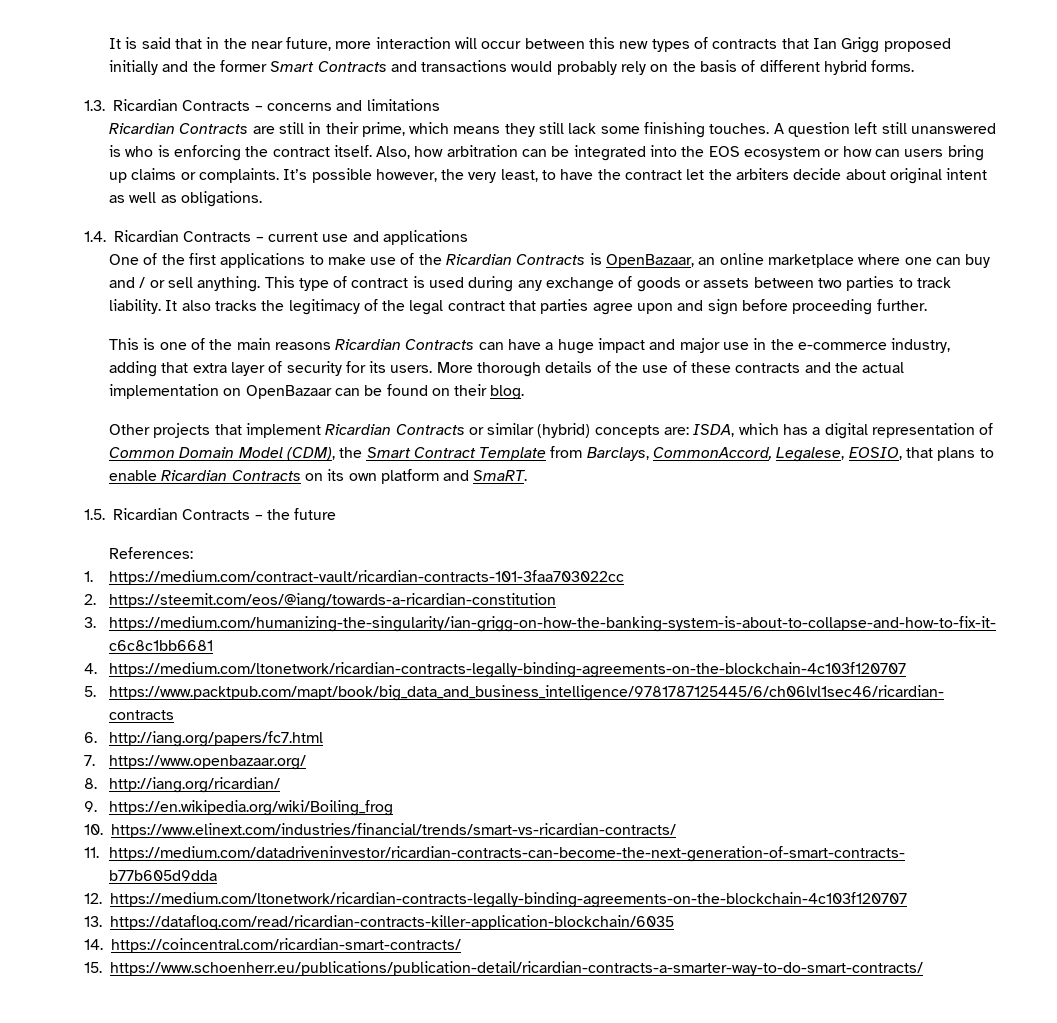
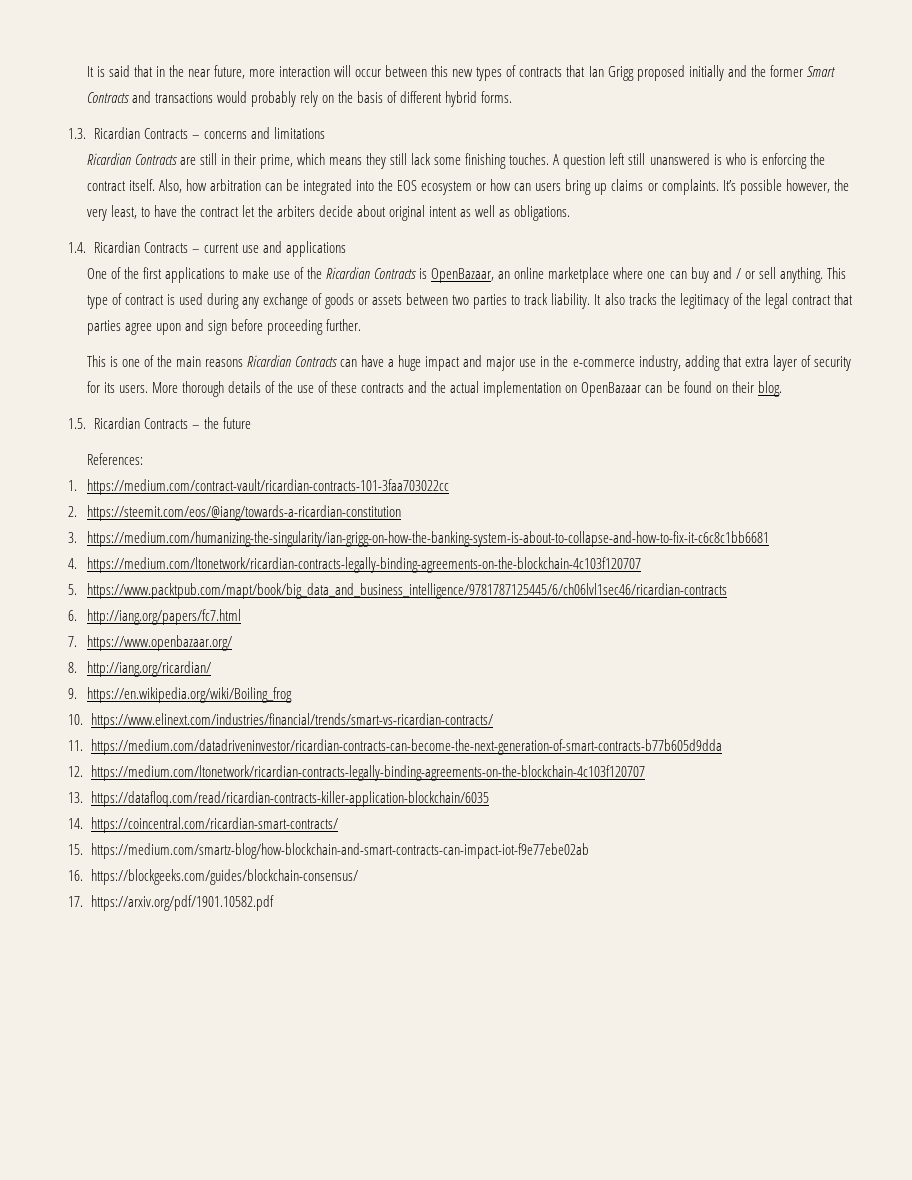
[108,423,994,439] [108,446,994,462] [108,469,528,484] // Other projects that implement Ricardian Contracts or similar (hybrid) concepts are: ISDA, which has a digital representation of Common Domain Model (CDM), the Smart Contract Template from Barclays, CommonAccord, Legalese, EOSIO, that plans to enable Ricardian Contracts on its own platform and SmaRT. -> (782, 389) none
[109,961,923,976] https://www.schoenherr.eu/publications/publication-detail/ricardian-contracts-a-smarter-way-to-do-smart-contracts/ -> [90,843,589,859] [68,869,358,885] [68,895,274,911] https://medium.com/smartz-blog/how-blockchain-and-smart-contracts-can-impact-iot-f9e77ebe02ab // 16. https://blockgeeks.com/guides/blockchain-consensus/ // 17. https://arxiv.org/pdf/1901.10582.pdf

